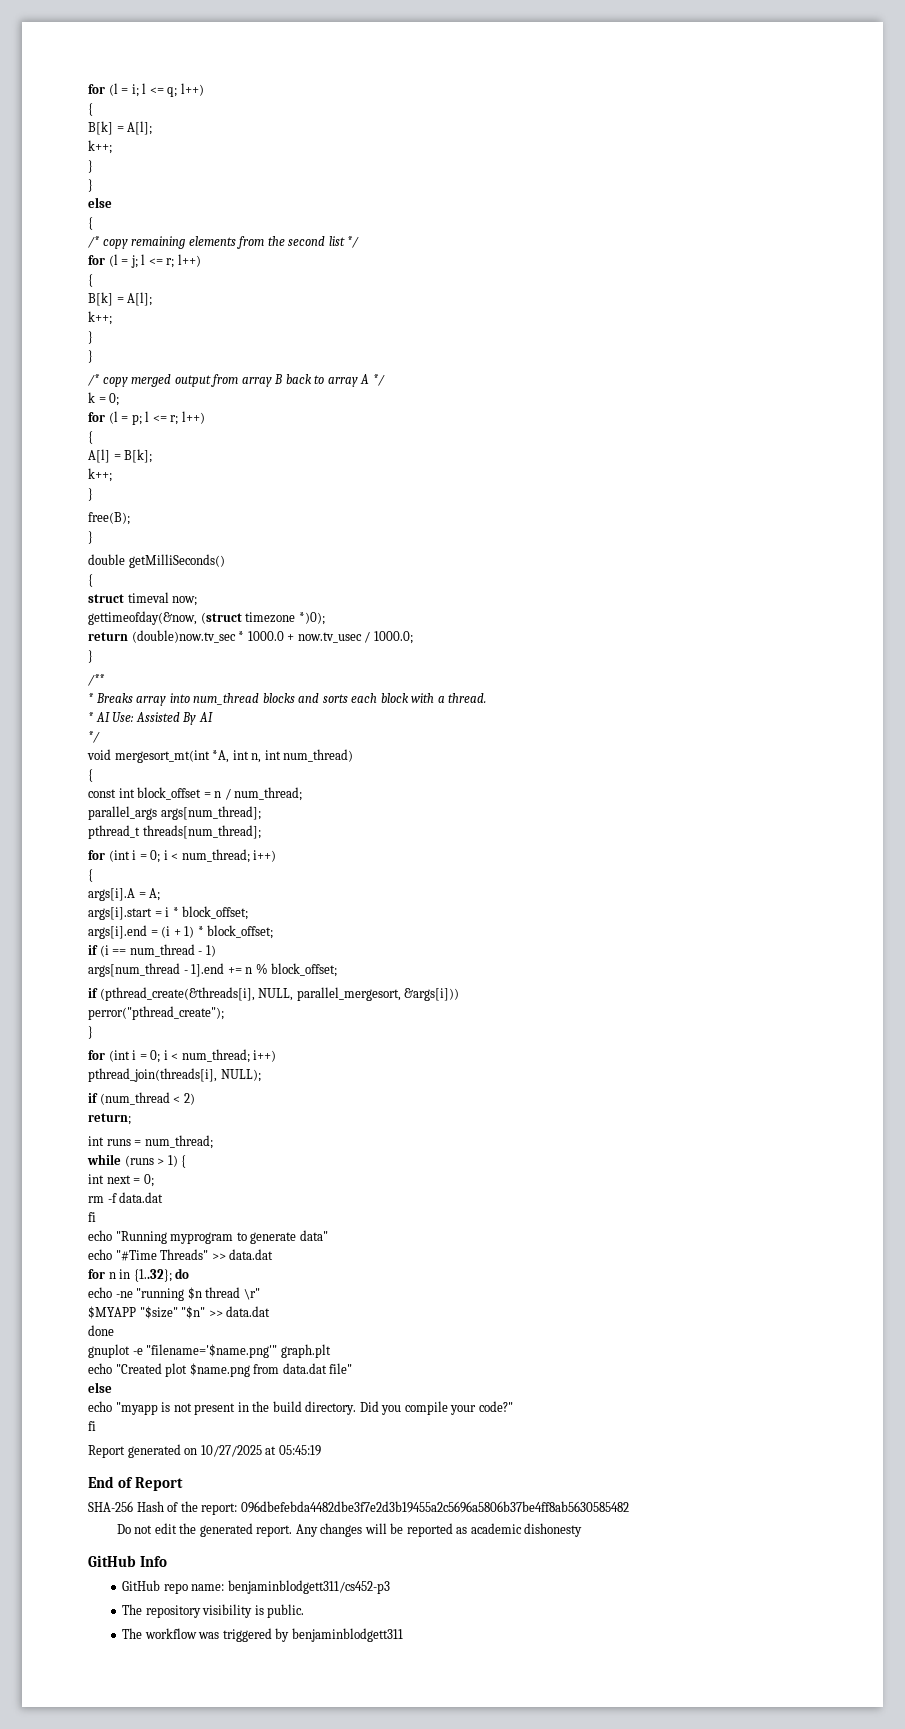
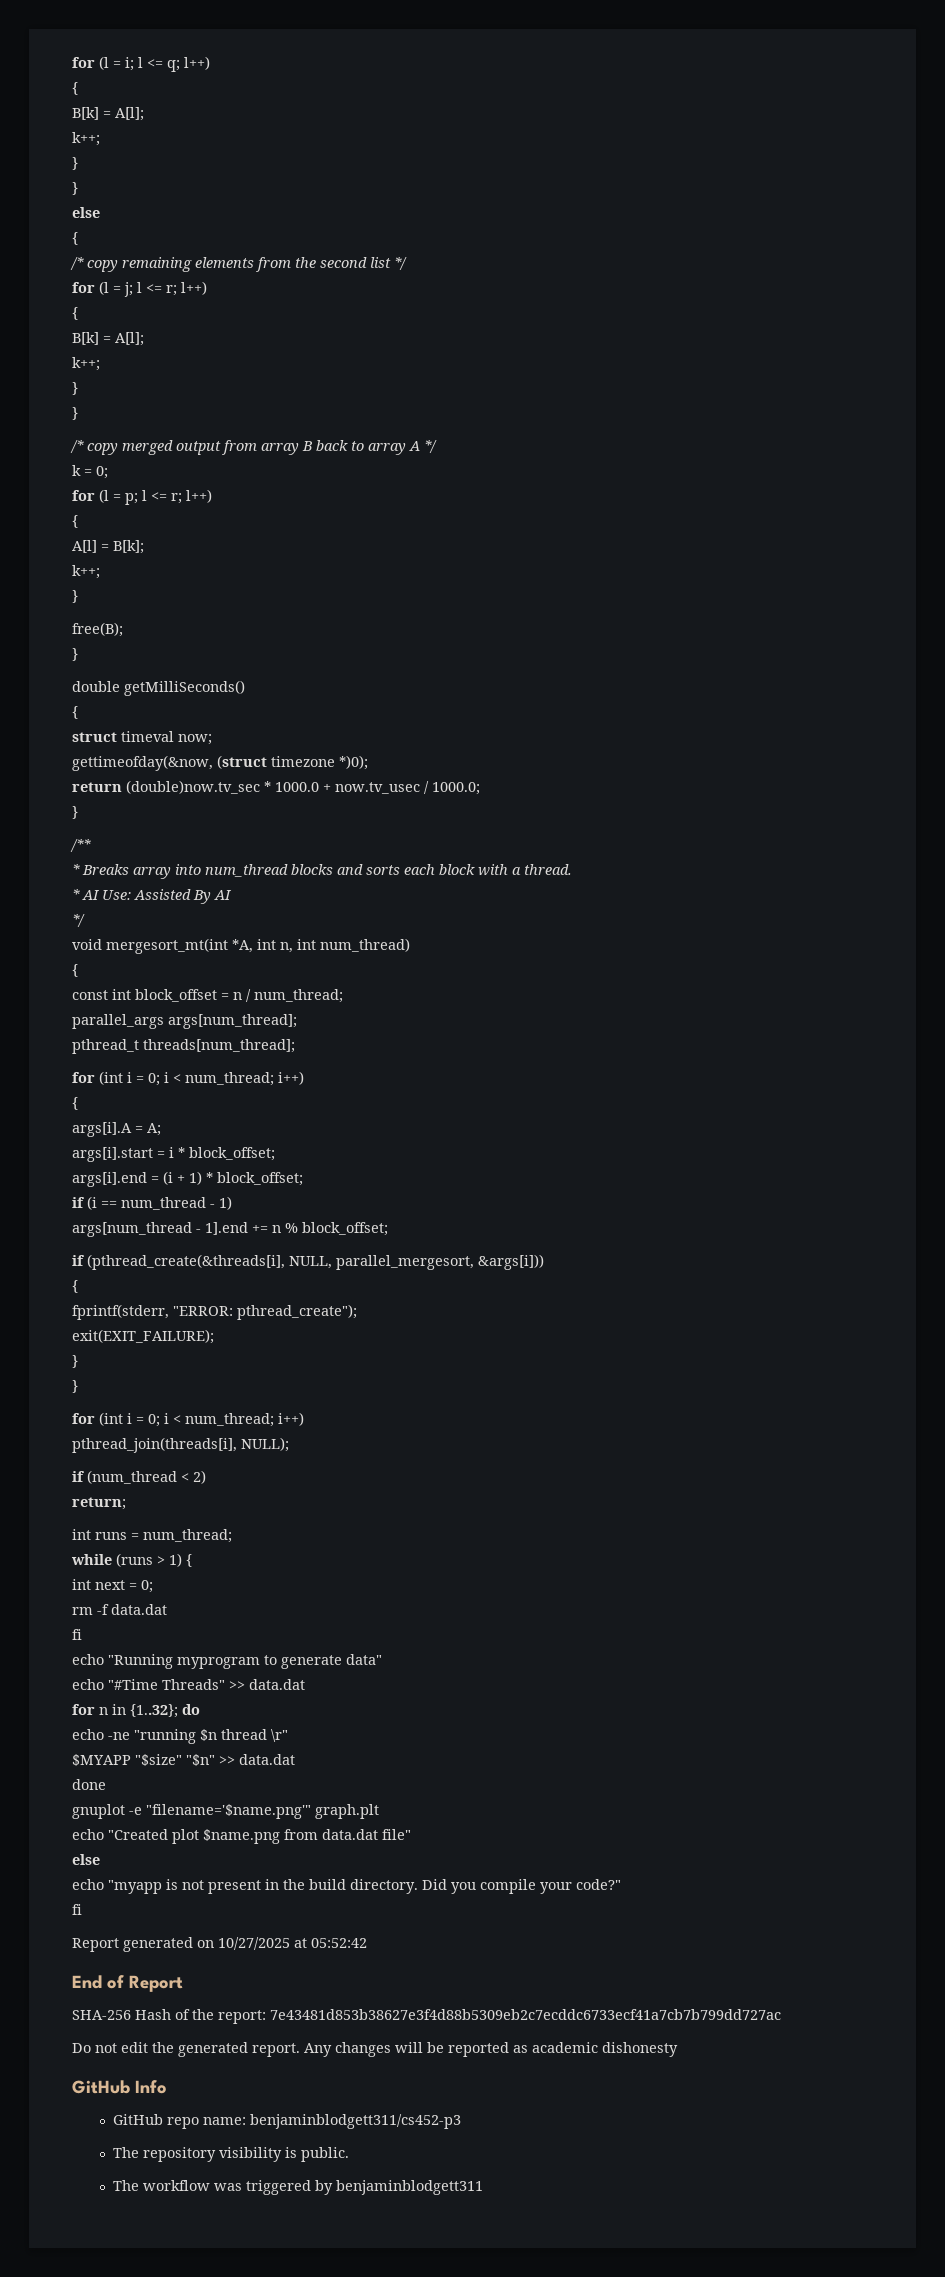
[88,1006,224,1020] perror("pthread_create"); -> [72,1280,78,1293] [72,1304,357,1320] [72,1329,214,1344] [72,1355,78,1368] { // fprintf(stderr, "ERROR: pthread_create"); // exit(EXIT_FAILURE); // }
[278,1445,321,1456] 05:45:19 -> [311,1938,367,1948] 05:52:42
[240,1501,629,1513] 096dbefebda4482dbe3f7e2d3b19455a2c5696a5806b37be4ff8ab5630585482 -> [270,2009,781,2020] 7e43481d853b38627e3f4d88b5309eb2c7ecddc6733ecf41a7cb7b799dd727ac

